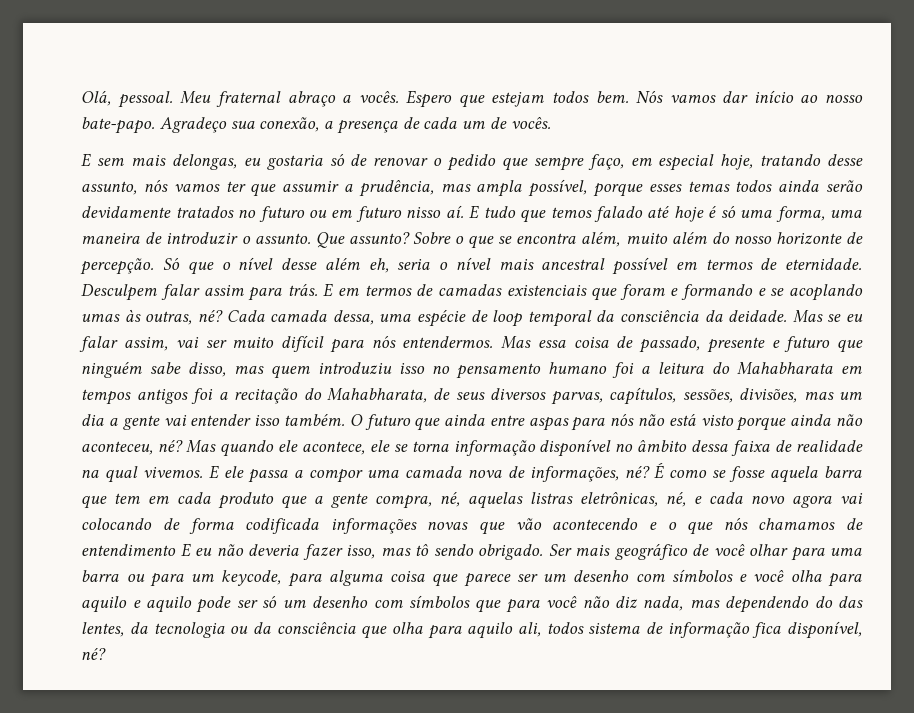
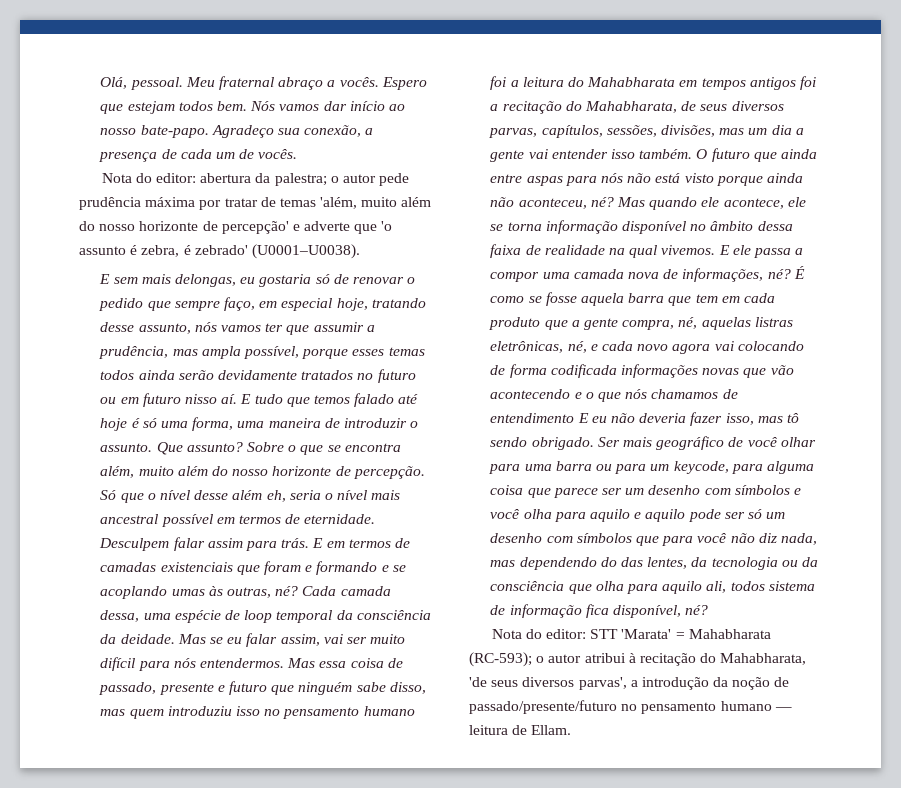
(551, 123) none -> [101,173,410,186] [79,197,432,210] [79,221,393,234] [79,244,360,259] // Nota do editor: abertura da palestra; o autor pede prudência máxima por tratar de temas 'além, muito além do nosso horizonte de percepção' e adverte que 'o assunto é zebra, é zebrado' (U0001–U0038).
(107, 654) none -> [491,629,771,639] [469,652,807,667] [469,677,790,690] [469,700,792,714] [469,725,572,735] // Nota do editor: STT 'Marata' = Mahabharata (RC-593); o autor atribui à recitação do Mahabharata, 'de seus diversos parvas', a introdução da noção de passado/presente/futuro no pensamento humano — leitura de Ellam.

